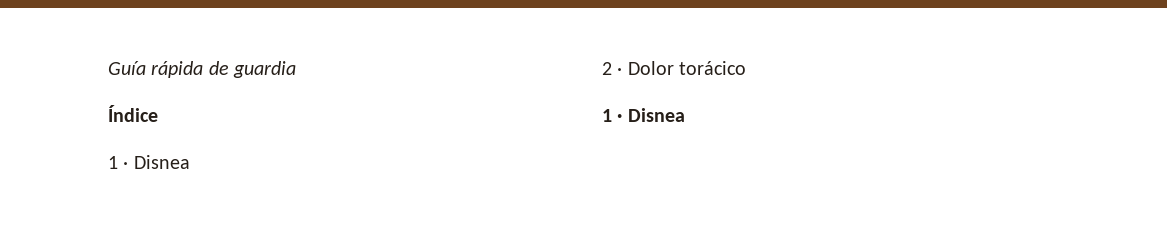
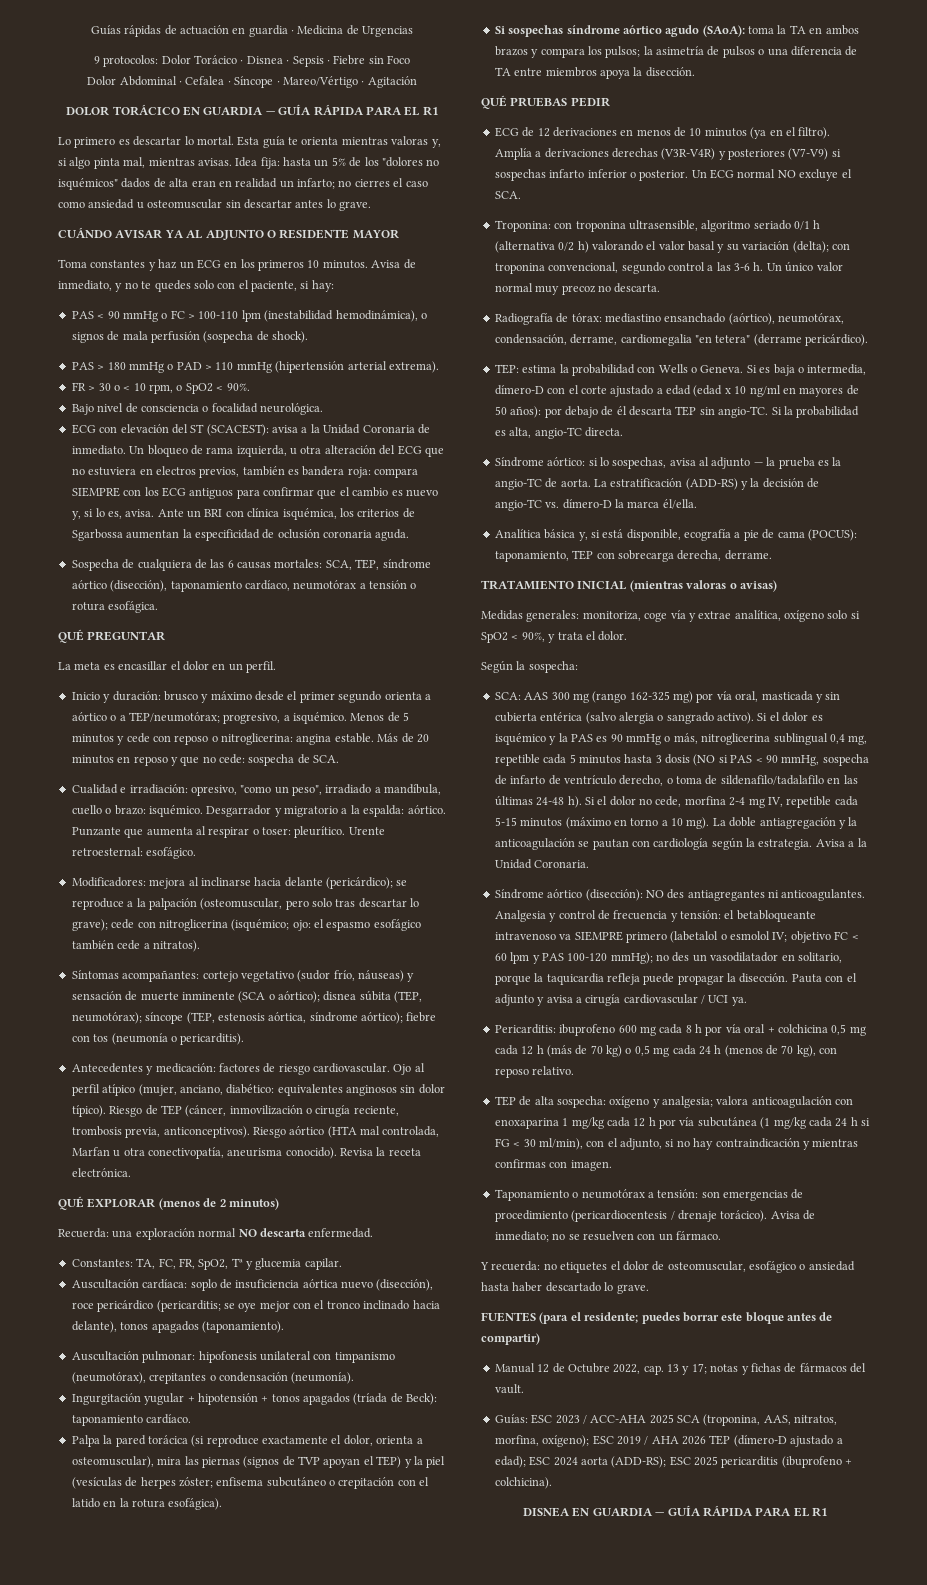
[108,61,297,78] [108,105,158,122] [108,155,190,169] [602,61,747,75] [602,108,685,122] Guía rápida de guardia // Índice // 1 · Disnea // 2 · Dolor torácico // 1 · Disnea -> [90,25,414,37] [93,55,411,67] [87,76,417,88] [66,104,438,116] [58,136,441,148] [58,157,440,169] [58,178,428,190] [58,199,371,211] [58,227,399,240] [58,259,416,271] [58,280,334,292] [71,310,427,322] [71,331,308,343] [71,361,439,373] [71,382,250,394] [71,403,323,415] [71,424,430,436] [71,445,444,457] [71,466,419,478] [71,487,438,499] [71,508,415,520] [71,529,410,541] [71,559,431,571] [71,580,417,592] [71,601,159,613] [58,629,166,643] [58,661,276,673] [71,691,431,703] [71,712,410,724] [71,733,429,745] [71,754,340,766] [71,784,442,796] [71,805,446,817] [71,826,385,838] [71,847,197,859] [71,877,408,889] [71,898,420,910] [71,919,421,931] [71,940,200,952] [71,970,415,982] [71,990,423,1003] [71,1012,437,1024] [71,1033,245,1045] [71,1063,425,1075] [71,1084,445,1096] [71,1105,399,1117] [71,1126,440,1138] [71,1147,421,1159] [71,1168,131,1177] [58,1196,279,1210] [58,1228,374,1240] [71,1258,342,1270] [71,1279,434,1291] [71,1300,440,1312] [71,1321,284,1333] [71,1351,395,1363] [71,1372,355,1384] [71,1393,438,1405] [71,1414,192,1426] [71,1435,423,1447] [71,1456,446,1468] [71,1477,430,1489] [71,1498,223,1510] [494,25,859,37] [494,46,858,58] [494,67,695,79] [481,95,610,109] [494,127,831,139] [494,148,841,160] [494,169,852,181] [494,191,521,199] [494,220,821,232] [494,241,850,253] [494,261,843,274] [494,283,661,295] [494,313,844,325] [494,334,868,346] [494,364,867,376] [494,385,859,397] [494,406,860,418] [494,427,623,439] [494,457,842,469] [494,478,820,490] [494,499,697,511] [494,529,857,541] [494,550,772,562] [481,580,777,592] [481,610,860,622] [481,631,628,643] [481,660,578,673] [494,691,841,703] [494,712,823,724] [494,733,868,745] [494,754,869,766] [494,775,858,786] [494,795,858,808] [494,817,858,829] [494,837,867,850] [494,859,590,869] [494,889,866,901] [494,910,816,922] [494,931,859,943] [494,952,842,964] [494,973,857,985] [494,994,747,1006] [494,1024,866,1036] [494,1045,838,1057] [494,1066,575,1078] [494,1096,854,1108] [494,1117,870,1129] [494,1138,859,1150] [494,1159,612,1171] [494,1189,804,1201] [494,1210,815,1222] [494,1231,721,1242] [480,1261,855,1273] [481,1282,649,1294] [481,1312,833,1324] [481,1333,540,1345] [494,1363,866,1375] [494,1384,524,1394] [494,1414,838,1426] [494,1435,843,1447] [494,1456,853,1468] [494,1477,552,1489] [523,1505,827,1517] Guías rápidas de actuación en guardia · Medicina de Urgencias // 9 protocolos: Dolor Torácico · Disnea · Sepsis · Fiebre sin Foco // Dolor Abdominal · Cefalea · Síncope · Mareo/Vértigo · Agitación // DOLOR TORÁCICO EN GUARDIA — GUÍA RÁPIDA PARA EL R1 // Lo primero es descartar lo mortal. Esta guía te orienta mientras valoras y, si algo pinta mal, mientras avisas. Idea fija: hasta un 5% de los "dolores no isquémicos" dados de alta eran en realidad un infarto; no cierres el caso como ansiedad u osteomuscular sin descartar antes lo grave. // CUÁNDO AVISAR YA AL ADJUNTO O RESIDENTE MAYOR // Toma constantes y haz un ECG en los primeros 10 minutos. Avisa de inmediato, y no te quedes solo con el paciente, si hay: // PAS < 90 mmHg o FC > 100-110 lpm (inestabilidad hemodinámica), o signos de mala perfusión (sospecha de shock). // PAS > 180 mmHg o PAD > 110 mmHg (hipertensión arterial extrema). // FR > 30 o < 10 rpm, o SpO2 < 90%. // Bajo nivel de consciencia o focalidad neurológica. // ECG con elevación del ST (SCACEST): avisa a la Unidad Coronaria de inmediato. Un bloqueo de rama izquierda, u otra alteración del ECG que no estuviera en electros previos, también es bandera roja: compara SIEMPRE con los ECG antiguos para confirmar que el cambio es nuevo y, si lo es, avisa. Ante un BRI con clínica isquémica, los criterios de Sgarbossa aumentan la especificidad de oclusión coronaria aguda. // Sospecha de cualquiera de las 6 causas mortales: SCA, TEP, síndrome aórtico (disección), taponamiento cardíaco, neumotórax a tensión o rotura esofágica. // QUÉ PREGUNTAR // La meta es encasillar el dolor en un perfil. // Inicio y duración: brusco y máximo desde el primer segundo orienta a aórtico o a TEP/neumotórax; progresivo, a isquémico. Menos de 5 minutos y cede con reposo o nitroglicerina: angina estable. Más de 20 minutos en reposo y que no cede: sospecha de SCA. // Cualidad e irradiación: opresivo, "como un peso", irradiado a mandíbula, cuello o brazo: isquémico. Desgarrador y migratorio a la espalda: aórtico. Punzante que aumenta al respirar o toser: pleurítico. Urente retroesternal: esofágico. // Modificadores: mejora al inclinarse hacia delante (pericárdico); se reproduce a la palpación (osteomuscular, pero solo tras descartar lo grave); cede con nitroglicerina (isquémico; ojo: el espasmo esofágico también cede a nitratos). // Síntomas acompañantes: cortejo vegetativo (sudor frío, náuseas) y sensación de muerte inminente (SCA o aórtico); disnea súbita (TEP, neumotórax); síncope (TEP, estenosis aórtica, síndrome aórtico); fiebre con tos (neumonía o pericarditis). // Antecedentes y medicación: factores de riesgo cardiovascular. Ojo al perfil atípico (mujer, anciano, diabético: equivalentes anginosos sin dolor típico). Riesgo de TEP (cáncer, inmovilización o cirugía reciente, trombosis previa, anticonceptivos). Riesgo aórtico (HTA mal controlada, Marfan u otra conectivopatía, aneurisma conocido). Revisa la receta electrónica. // QUÉ EXPLORAR (menos de 2 minutos) // Recuerda: una exploración normal NO descarta enfermedad. // Constantes: TA, FC, FR, SpO2, Tª y glucemia capilar. // Auscultación cardíaca: soplo de insuficiencia aórtica nuevo (disección), roce pericárdico (pericarditis; se oye mejor con el tronco inclinado hacia delante), tonos apagados (taponamiento). // Auscultación pulmonar: hipofonesis unilateral con timpanismo (neumotórax), crepitantes o condensación (neumonía). // Ingurgitación yugular + hipotensión + tonos apagados (tríada de Beck): taponamiento cardíaco. // Palpa la pared torácica (si reproduce exactamente el dolor, orienta a osteomuscular), mira las piernas (signos de TVP apoyan el TEP) y la piel (vesículas de herpes zóster; enfisema subcutáneo o crepitación con el latido en la rotura esofágica). // Si sospechas síndrome aórtico agudo (SAoA): toma la TA en ambos brazos y compara los pulsos; la asimetría de pulsos o una diferencia de TA entre miembros apoya la disección. // QUÉ PRUEBAS PEDIR // ECG de 12 derivaciones en menos de 10 minutos (ya en el filtro). Amplía a derivaciones derechas (V3R-V4R) y posteriores (V7-V9) si sospechas infarto inferior o posterior. Un ECG normal NO excluye el SCA. // Troponina: con troponina ultrasensible, algoritmo seriado 0/1 h (alternativa 0/2 h) valorando el valor basal y su variación (delta); con troponina convencional, segundo control a las 3-6 h. Un único valor normal muy precoz no descarta. // Radiografía de tórax: mediastino ensanchado (aórtico), neumotórax, condensación, derrame, cardiomegalia "en tetera" (derrame pericárdico). // TEP: estima la probabilidad con Wells o Geneva. Si es baja o intermedia, dímero-D con el corte ajustado a edad (edad x 10 ng/ml en mayores de 50 años): por debajo de él descarta TEP sin angio-TC. Si la probabilidad es alta, angio-TC directa. // Síndrome aórtico: si lo sospechas, avisa al adjunto — la prueba es la angio-TC de aorta. La estratificación (ADD-RS) y la decisión de angio-TC vs. dímero-D la marca él/ella. // Analítica básica y, si está disponible, ecografía a pie de cama (POCUS): taponamiento, TEP con sobrecarga derecha, derrame. // TRATAMIENTO INICIAL (mientras valoras o avisas) // Medidas generales: monitoriza, coge vía y extrae analítica, oxígeno solo si SpO2 < 90%, y trata el dolor. // Según la sospecha: // SCA: AAS 300 mg (rango 162-325 mg) por vía oral, masticada y sin cubierta entérica (salvo alergia o sangrado activo). Si el dolor es isquémico y la PAS es 90 mmHg o más, nitroglicerina sublingual 0,4 mg, repetible cada 5 minutos hasta 3 dosis (NO si PAS < 90 mmHg, sospecha de infarto de ventrículo derecho, o toma de sildenafilo/tadalafilo en las últimas 24-48 h). Si el dolor no cede, morfina 2-4 mg IV, repetible cada 5-15 minutos (máximo en torno a 10 mg). La doble antiagregación y la anticoagulación se pautan con cardiología según la estrategia. Avisa a la Unidad Coronaria. // Síndrome aórtico (disección): NO des antiagregantes ni anticoagulantes. Analgesia y control de frecuencia y tensión: el betabloqueante intravenoso va SIEMPRE primero (labetalol o esmolol IV; objetivo FC < 60 lpm y PAS 100-120 mmHg); no des un vasodilatador en solitario, porque la taquicardia refleja puede propagar la disección. Pauta con el adjunto y avisa a cirugía cardiovascular / UCI ya. // Pericarditis: ibuprofeno 600 mg cada 8 h por vía oral + colchicina 0,5 mg cada 12 h (más de 70 kg) o 0,5 mg cada 24 h (menos de 70 kg), con reposo relativo. // TEP de alta sospecha: oxígeno y analgesia; valora anticoagulación con enoxaparina 1 mg/kg cada 12 h por vía subcutánea (1 mg/kg cada 24 h si FG < 30 ml/min), con el adjunto, si no hay contraindicación y mientras confirmas con imagen. // Taponamiento o neumotórax a tensión: son emergencias de procedimiento (pericardiocentesis / drenaje torácico). Avisa de inmediato; no se resuelven con un fármaco. // Y recuerda: no etiquetes el dolor de osteomuscular, esofágico o ansiedad hasta haber descartado lo grave. // FUENTES (para el residente; puedes borrar este bloque antes de compartir) // Manual 12 de Octubre 2022, cap. 13 y 17; notas y fichas de fármacos del vault. // Guías: ESC 2023 / ACC-AHA 2025 SCA (troponina, AAS, nitratos, morfina, oxígeno); ESC 2019 / AHA 2026 TEP (dímero-D ajustado a edad); ESC 2024 aorta (ADD-RS); ESC 2025 pericarditis (ibuprofeno + colchicina). // DISNEA EN GUARDIA — GUÍA RÁPIDA PARA EL R1

